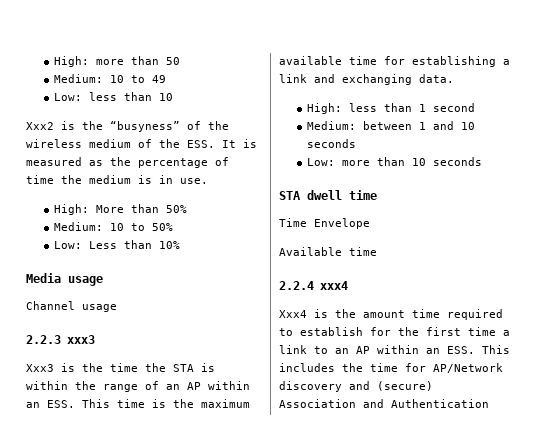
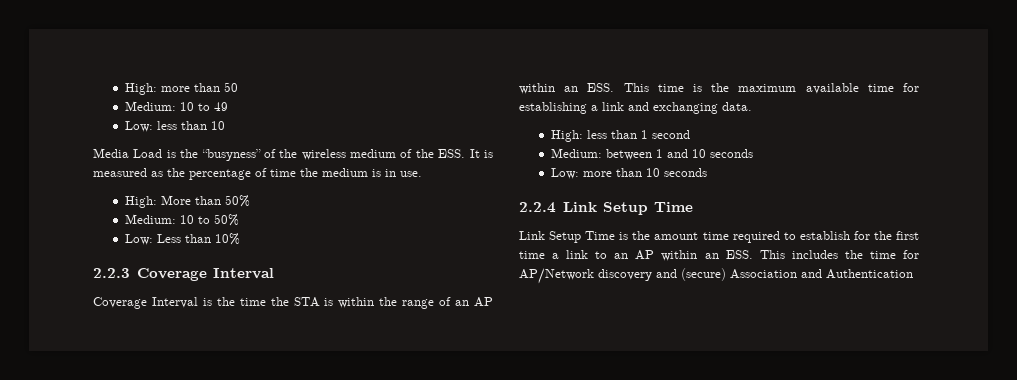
[26,122,54,130] Xxx2 -> [93,148,163,158] Media Load
[26,273,103,286] [26,301,117,312] [26,335,95,344] [26,364,54,372] Media usage // Channel usage // 2.2.3 xxx3 // Xxx3 -> [93,268,274,281] [93,297,198,309] 2.2.3 Coverage Interval // Coverage Interval
[279,190,377,200] [279,218,370,229] [279,247,377,256] [279,281,348,290] [279,310,307,318] STA dwell time // Time Envelope // Available time // 2.2.4 xxx4 // Xxx4 -> [519,202,693,215] [519,231,616,243] 2.2.4 Link Setup Time // Link Setup Time

